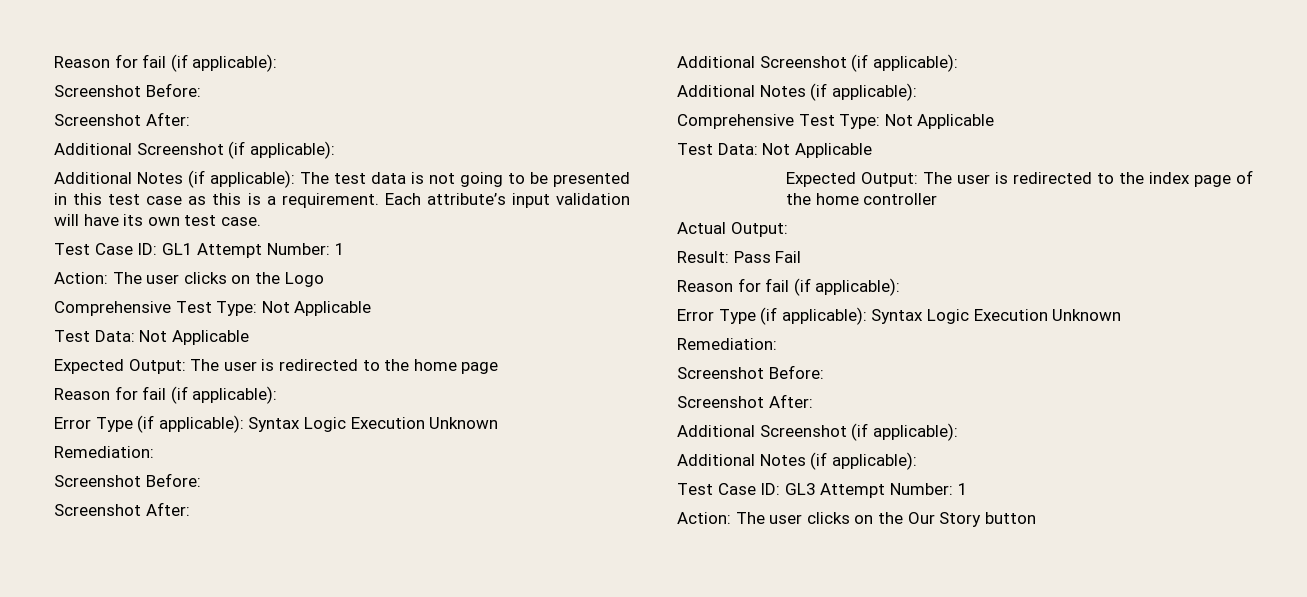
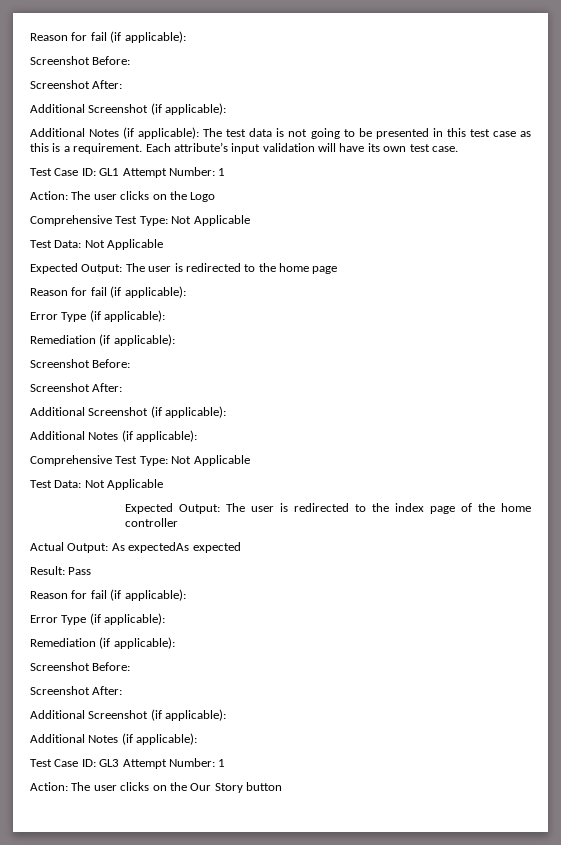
[248,417,499,432] [54,446,154,458] Syntax Logic Execution Unknown // Remediation: -> [30,334,175,346] // Remediation (if applicable):
(788, 229) none -> [111,542,241,553] As expectedAs expected
[775,251,802,263] [677,278,901,296] [677,307,1122,325] [677,338,777,350] Fail // Reason for fail (if applicable): // Error Type (if applicable): Syntax Logic Execution Unknown // Remediation: -> [30,589,186,601] [30,613,166,625] [30,637,175,649] // Reason for fail (if applicable): // Error Type (if applicable): // Remediation (if applicable):

